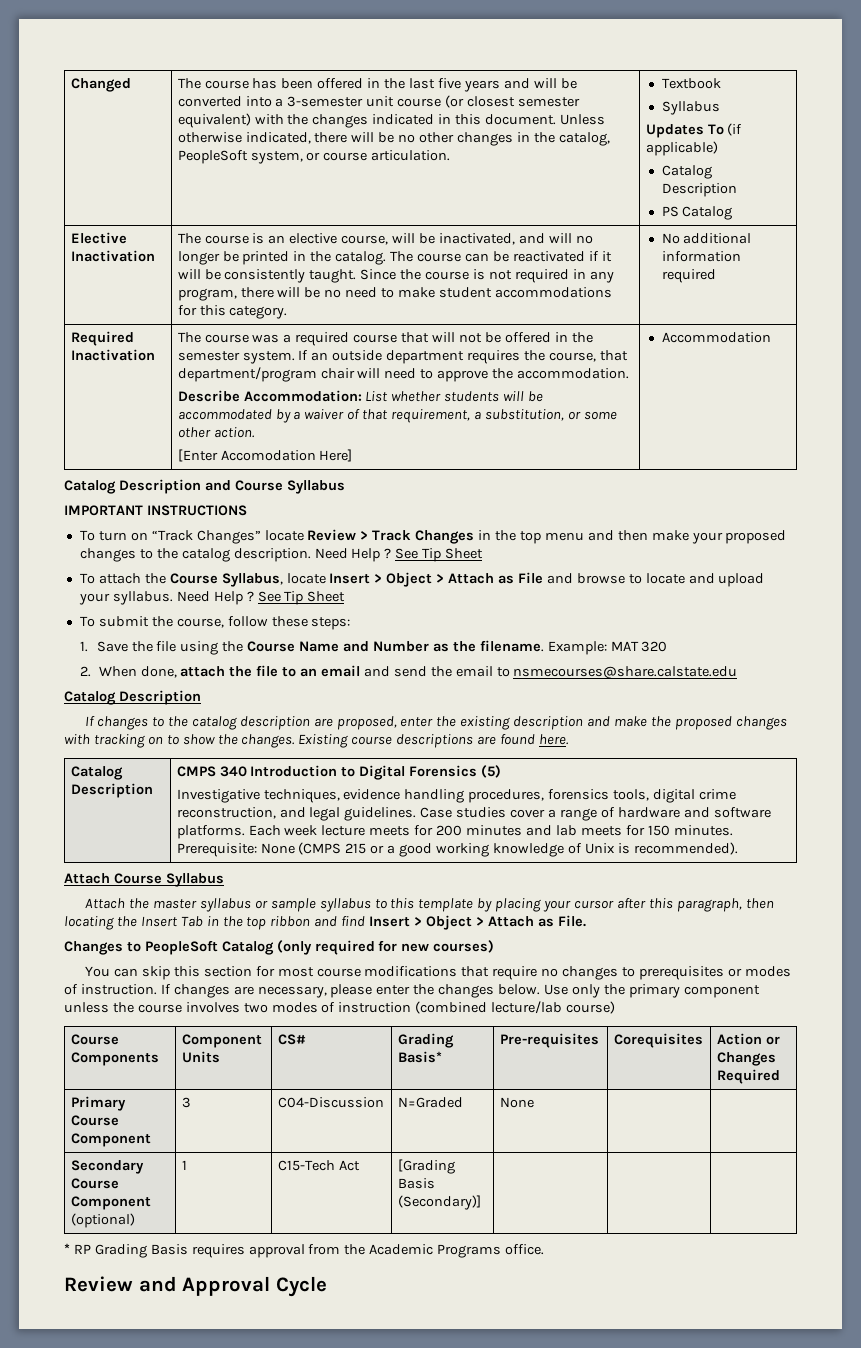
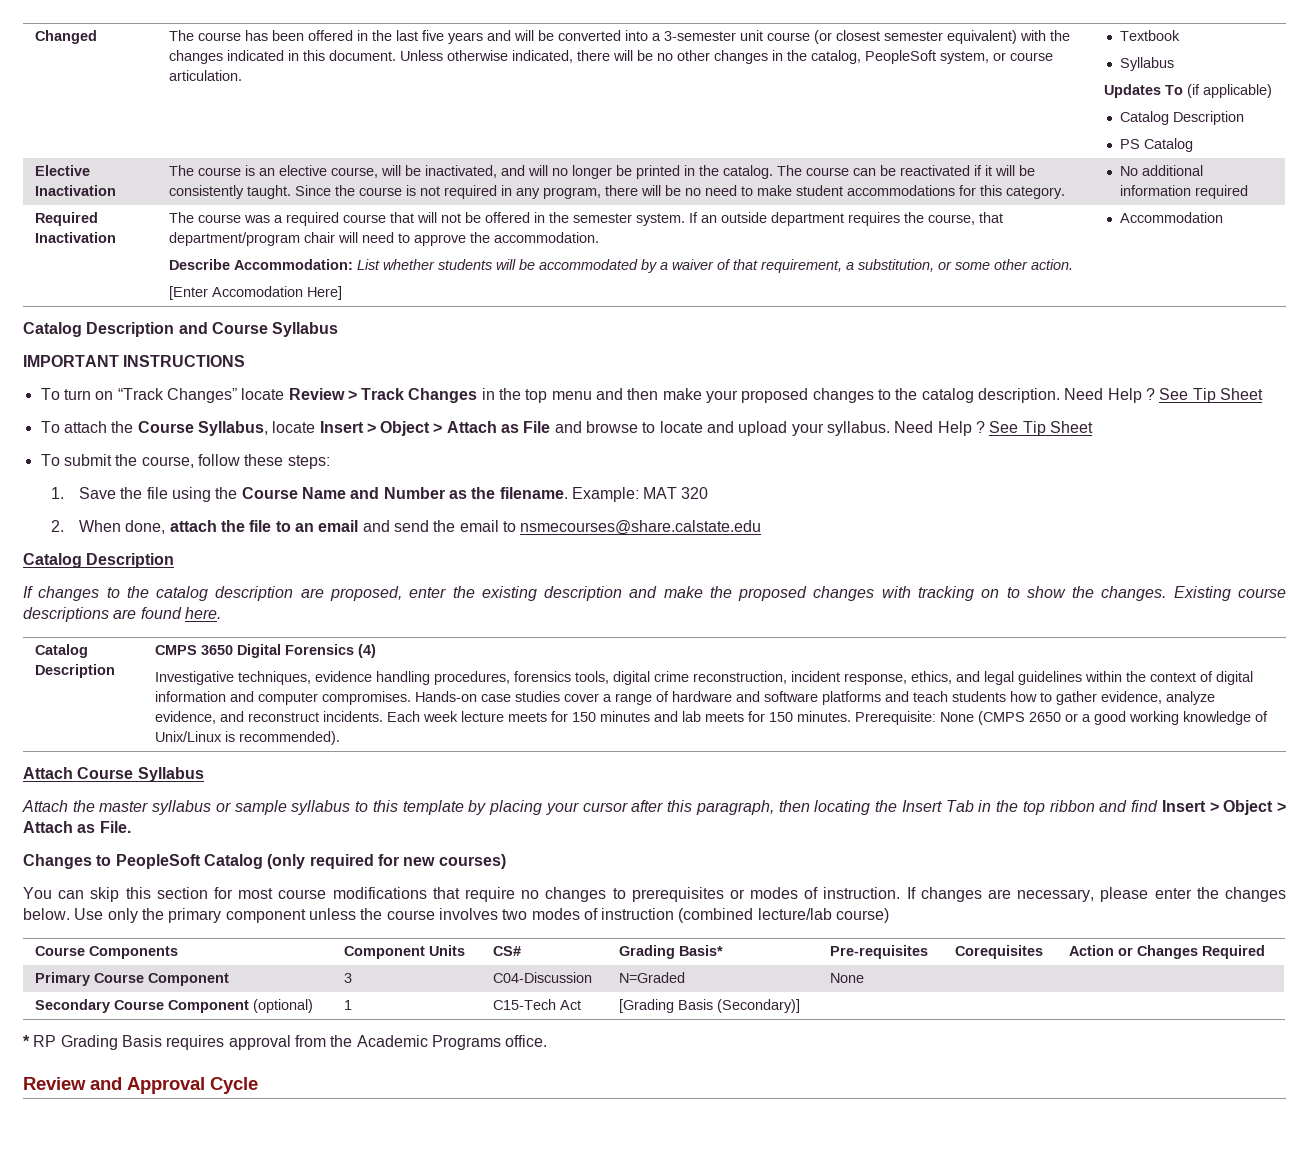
[219,765,356,777] 340 Introduction to -> [201,645,234,655] 3650
[481,765,502,778] (5) -> [358,644,377,658] (4)
[279,807,453,821] and legal guidelines. Case -> [791,671,1254,685] [155,691,512,705] incident response, ethics, and legal guidelines within the context of digital information and computer compromises. Hands-on case
[176,825,245,839] platforms. -> [822,691,1216,705] [155,711,384,724] platforms and teach students how to gather evidence, analyze evidence, and reconstruct incidents.
[436,825,463,836] 200 -> [572,712,597,722] 150
[345,843,367,854] 215 -> [1029,712,1062,722] 2650
[584,843,615,854] Unix -> [155,731,223,742] Unix/Linux

